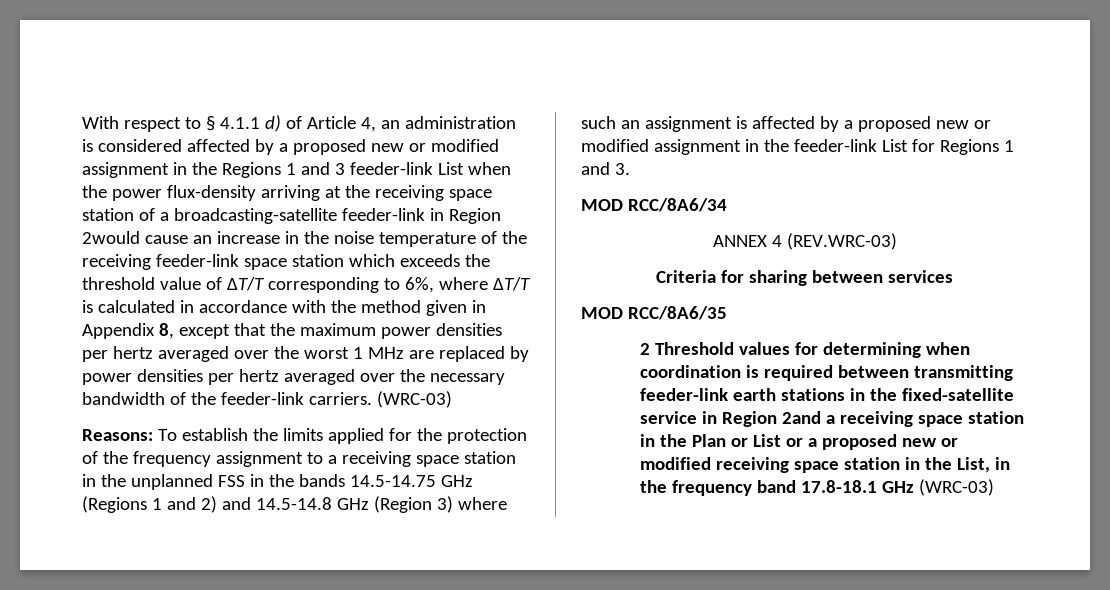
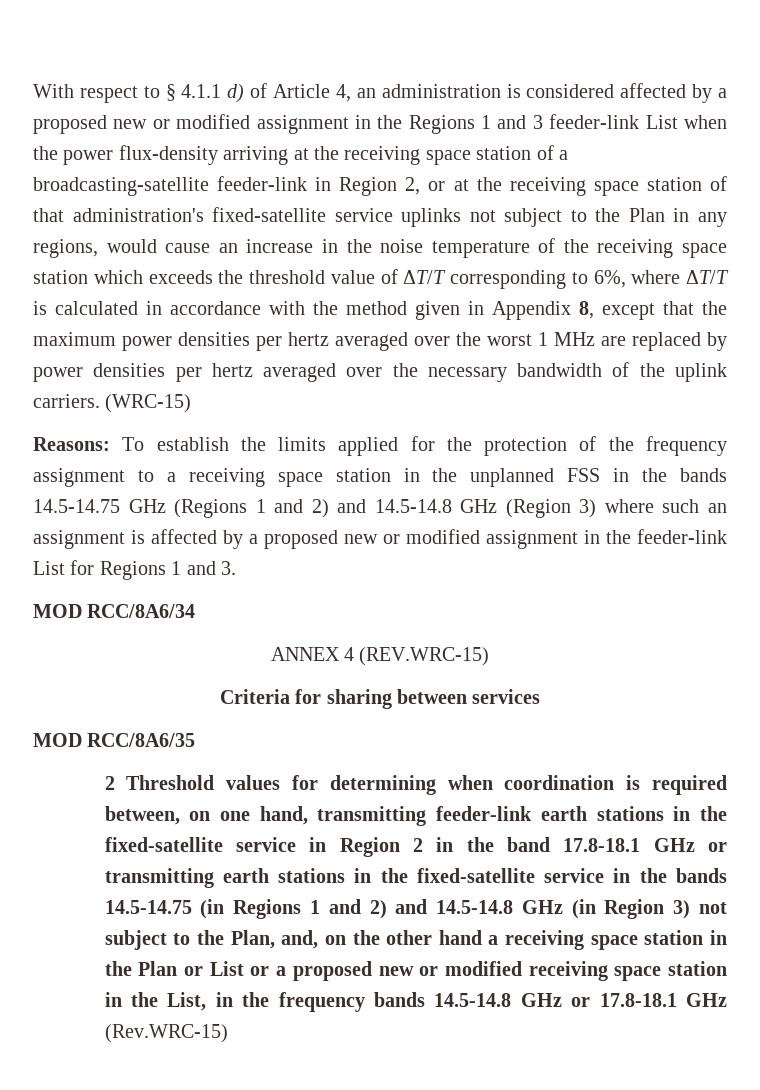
[82,231,140,244] 2would -> [405,176,728,196] [33,207,727,227] [33,239,157,258] 2, or at the receiving space station of that administration's fixed-satellite service uplinks not subject to the Plan in any regions, would
[155,254,239,267] feeder-link -> (674, 248) none
[220,391,452,408] feeder-link carriers. (WRC-03) -> [674,363,727,382] [33,394,192,413] uplink carriers. (WRC-15)
[786,233,897,250] (REV.WRC-03) -> [359,647,490,666] (REV.WRC-15)
[838,365,910,378] between -> [104,806,308,825] between, on one hand,
[782,411,822,424] 2and -> [412,837,727,852] [104,868,727,888] [104,899,727,919] [104,930,482,950] 2 in the band 17.8-18.1 GHz or transmitting earth stations in the fixed-satellite service in the bands 14.5-14.75 (in Regions 1 and 2) and 14.5-14.8 GHz (in Region 3) not subject to the Plan, and, on the other hand
[757,479,995,496] band 17.8-18.1 GHz (WRC-03) -> [374,992,727,1007] [104,1024,228,1043] bands 14.5-14.8 GHz or 17.8-18.1 GHz (Rev.WRC-15)

